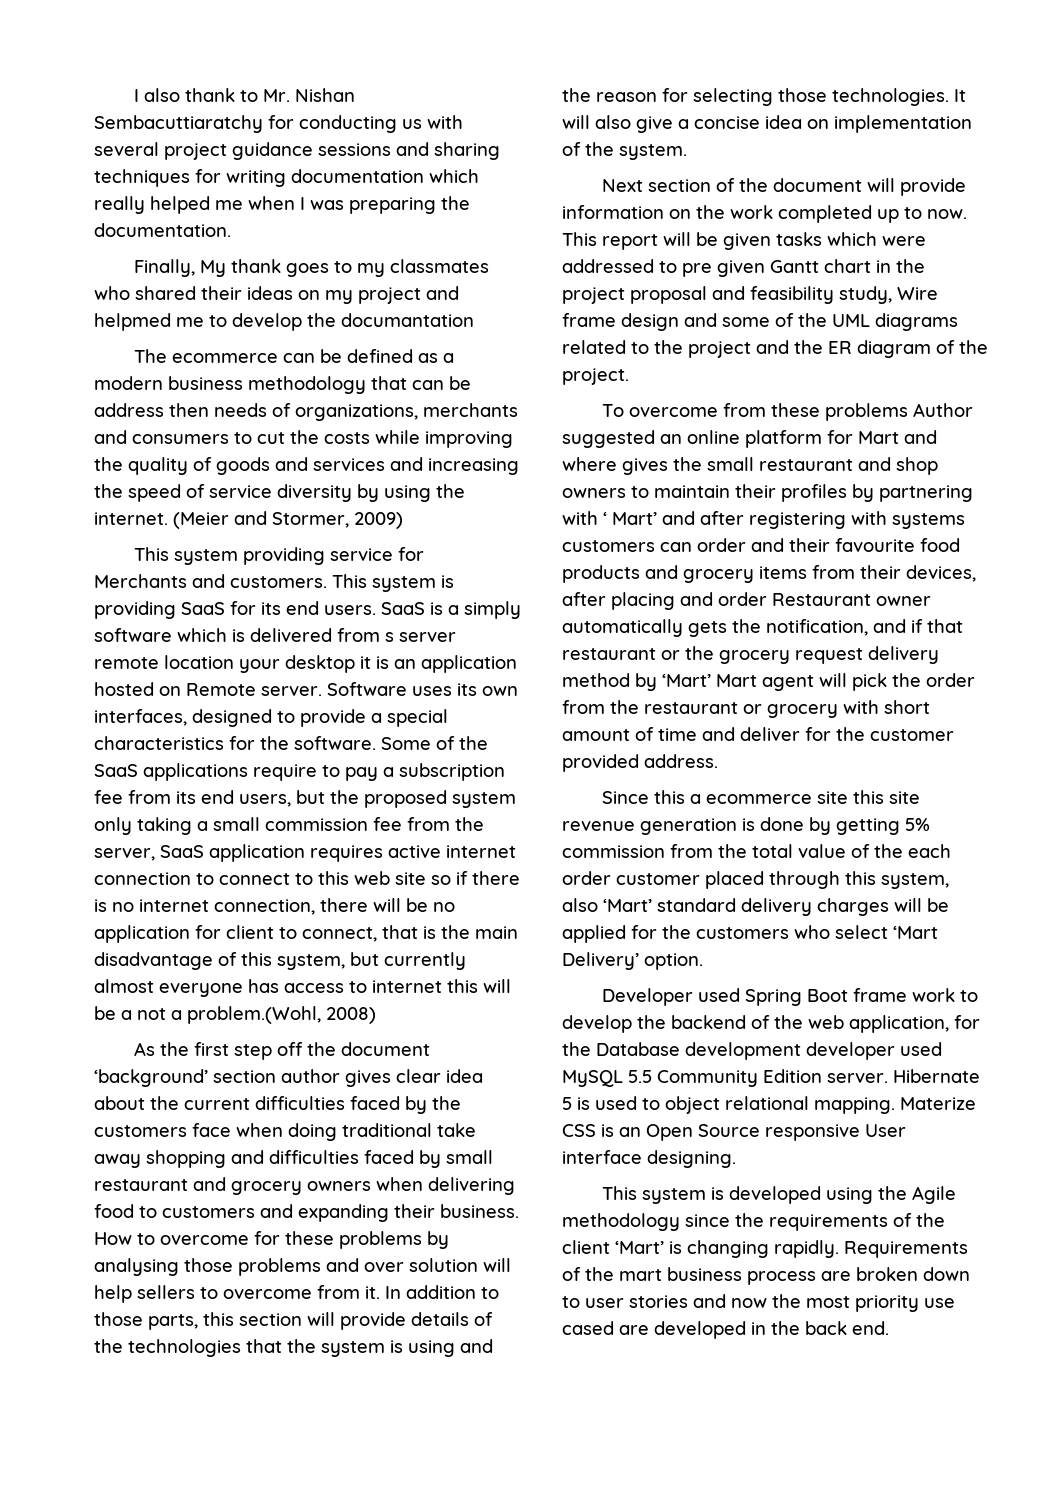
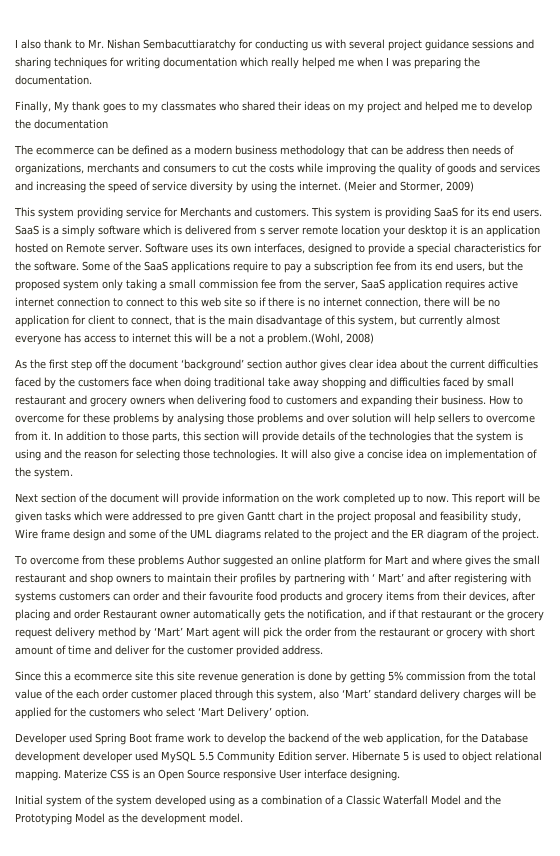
[94,313,171,331] helpmed -> [425,101,458,113] helped
[341,313,474,327] documantation -> [34,119,108,129] documentation
[602,1186,957,1204] [562,1213,945,1231] [562,1240,968,1258] [562,1267,970,1285] [562,1294,955,1312] [562,1321,889,1339] This system is developed using the Agile methodology since the requirements of the client ‘Mart’ is changing rapidly. Requirements of the mart business process are broken down to user stories and now the most priority use cased are developed in the back end. -> [15,795,501,807] [15,813,243,825] Initial system of the system developed using as a combination of a Classic Waterfall Model and the Prototyping Model as the development model.

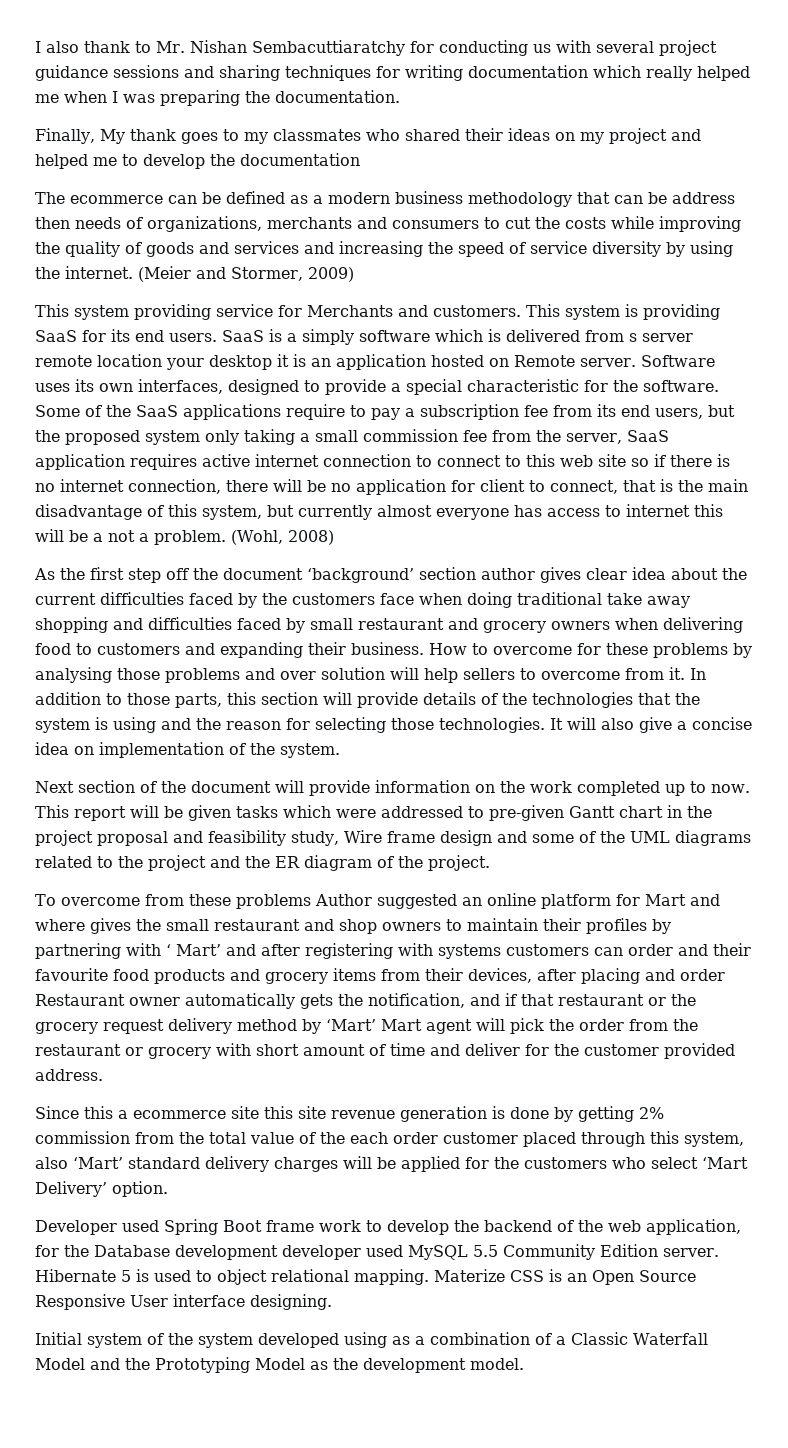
[454,243,525,253] characteristics -> [467,379,579,392] characteristic
[267,333,343,345] problem.(Wohl, -> [154,530,283,545] problem. (Wohl,
[198,511,244,523] pre given -> [489,805,564,821] pre-given
[388,671,403,681] 5% -> [639,1107,664,1119] 2%
[223,769,276,781] responsive -> [35,1294,125,1310] Responsive

